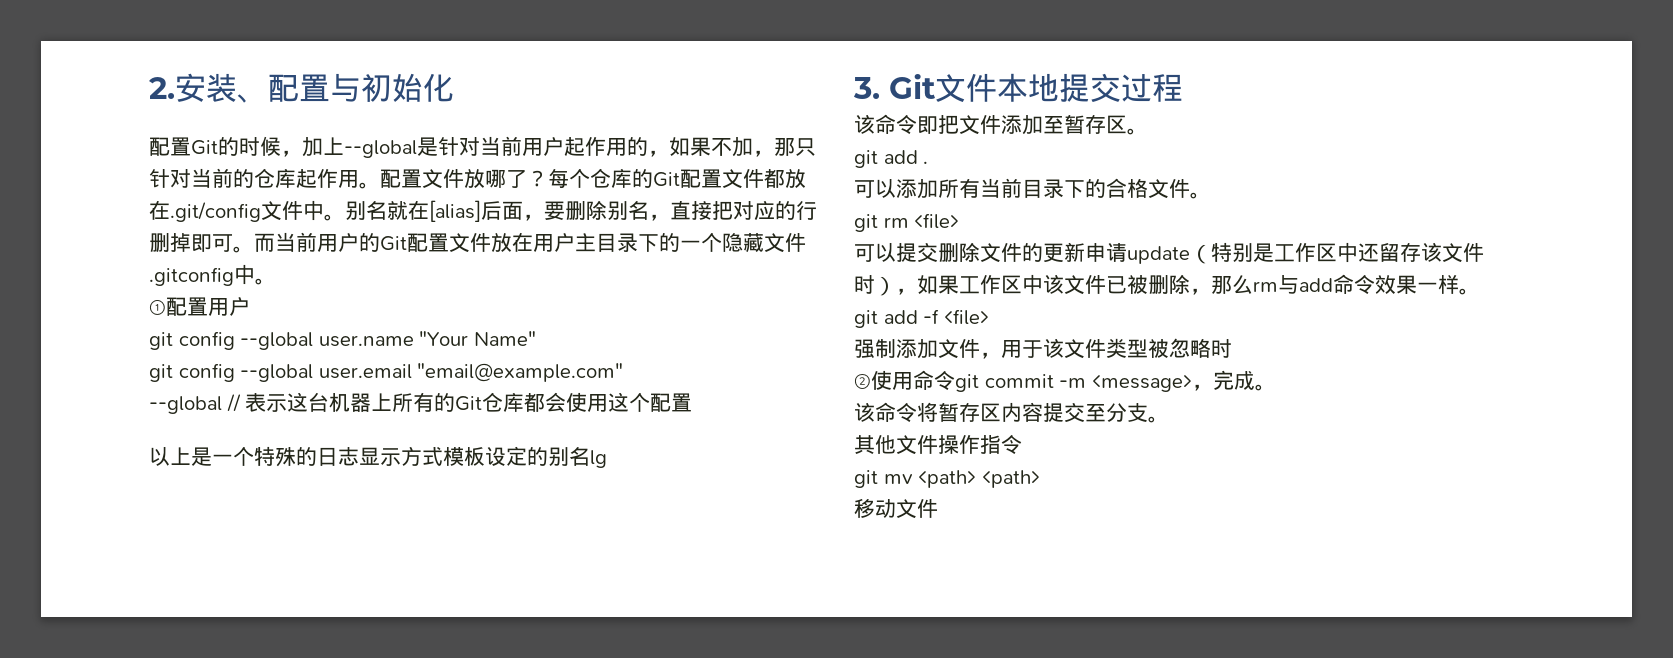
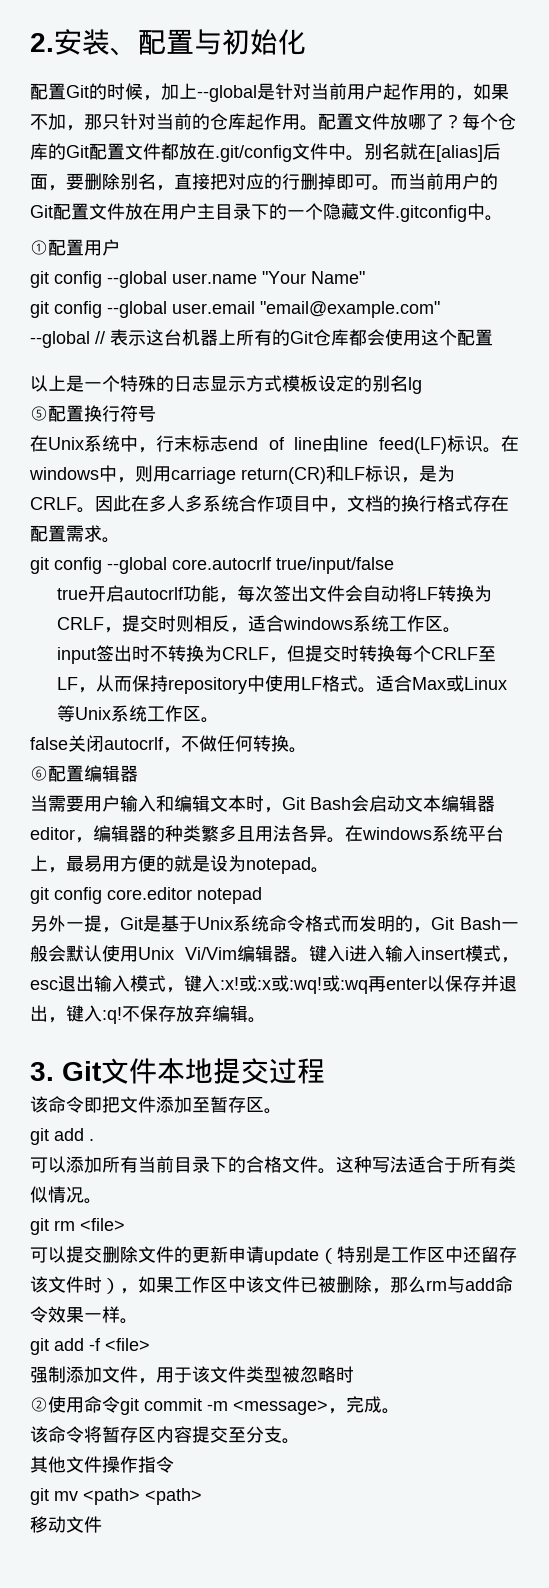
(607, 459) none -> [30,405,156,422] [30,435,519,454] [29,465,455,484] [30,495,509,513] [30,525,120,543] [30,557,394,574] [57,585,493,603] [57,615,462,633] [57,645,497,664] [57,675,508,694] [57,705,220,723] [30,735,307,753] [30,765,138,782] [30,795,495,813] [30,825,504,843] [30,855,329,874] [30,887,262,904] [30,915,519,933] [30,945,519,963] [30,975,517,994] [30,1005,266,1024] // ⑤配置换行符号 // 在Unix系统中，行末标志end of line由line feed(LF)标识。在windows中，则用carriage return(CR)和LF标识，是为CRLF。因此在多人多系统合作项目中，文档的换行格式存在配置需求。 // git config --global core.autocrlf true/input/false // true开启autocrlf功能，每次签出文件会自动将LF转换为CRLF，提交时则相反，适合windows系统工作区。 // input签出时不转换为CRLF，但提交时转换每个CRLF至LF，从而保持repository中使用LF格式。适合Max或Linux等Unix系统工作区。 // false关闭autocrlf，不做任何转换。 // ⑥配置编辑器 // 当需要用户输入和编辑文本时，Git Bash会启动文本编辑器editor，编辑器的种类繁多且用法各异。在windows系统平台上，最易用方便的就是设为notepad。 // git config core.editor notepad // 另外一提，Git是基于Unix系统命令格式而发明的，Git Bash一般会默认使用Unix Vi/Vim编辑器。键入i进入输入insert模式，esc退出输入模式，键入:x!或:x或:wq!或:wq再enter以保存并退出，键入:q!不保存放弃编辑。
(1211, 195) none -> [336,1156,516,1173] [30,1186,102,1204] 这种写法适合于所有类似情况。

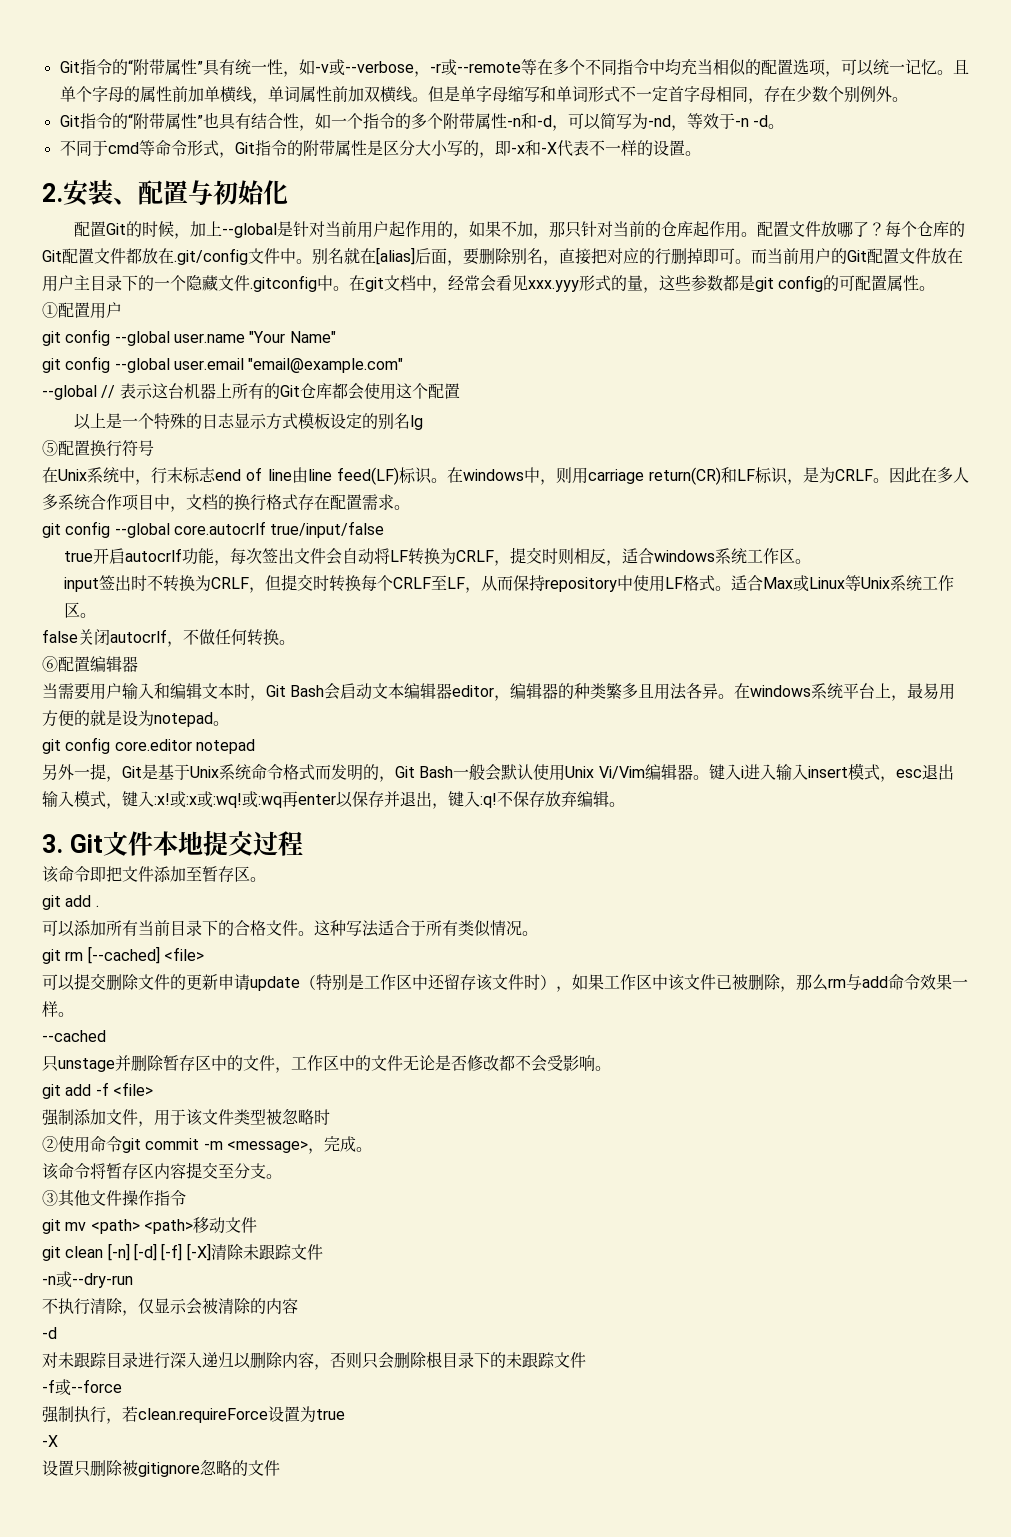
(30, 42) none -> [59,59,969,77] [59,86,908,104] [59,112,784,131] [59,140,701,158] Git指令的“附带属性”具有统一性，如-v或--verbose，-r或--remote等在多个不同指令中均充当相似的配置选项，可以统一记忆。且单个字母的属性前加单横线，单词属性前加双横线。但是单字母缩写和单词形式不一定首字母相同，存在少数个别例外。 // Git指令的“附带属性”也具有结合性，如一个指令的多个附带属性-n和-d，可以简写为-nd，等效于-n -d。 // 不同于cmd等命令形式，Git指令的附带属性是区分大小写的，即-x和-X代表不一样的设置。 //
(503, 218) none -> [349,275,936,293] 在git文档中，经常会看见xxx.yyy形式的量，这些参数都是git config的可配置属性。
(75, 1225) none -> [87,946,160,964] [--cached]
(138, 1321) none -> [42,1030,106,1042] [42,1055,611,1073] // --cached // 只unstage并删除暂存区中的文件，工作区中的文件无论是否修改都不会受影响。
(300, 1441) none -> [42,1190,58,1206] ③
(202, 1496) // -> (193, 1226) none
(102, 1524) none -> [42,1243,323,1261] [42,1271,133,1288] [42,1298,298,1316] [42,1327,57,1339] [42,1351,586,1370] [42,1379,122,1396] [42,1406,345,1424] [42,1435,58,1447] [42,1460,280,1477] // git clean [-n] [-d] [-f] [-X]清除未跟踪文件 // -n或--dry-run // 不执行清除，仅显示会被清除的内容 // -d // 对未跟踪目录进行深入递归以删除内容，否则只会删除根目录下的未跟踪文件 // -f或--force // 强制执行，若clean.requireForce设置为true // -X // 设置只删除被gitignore忽略的文件

